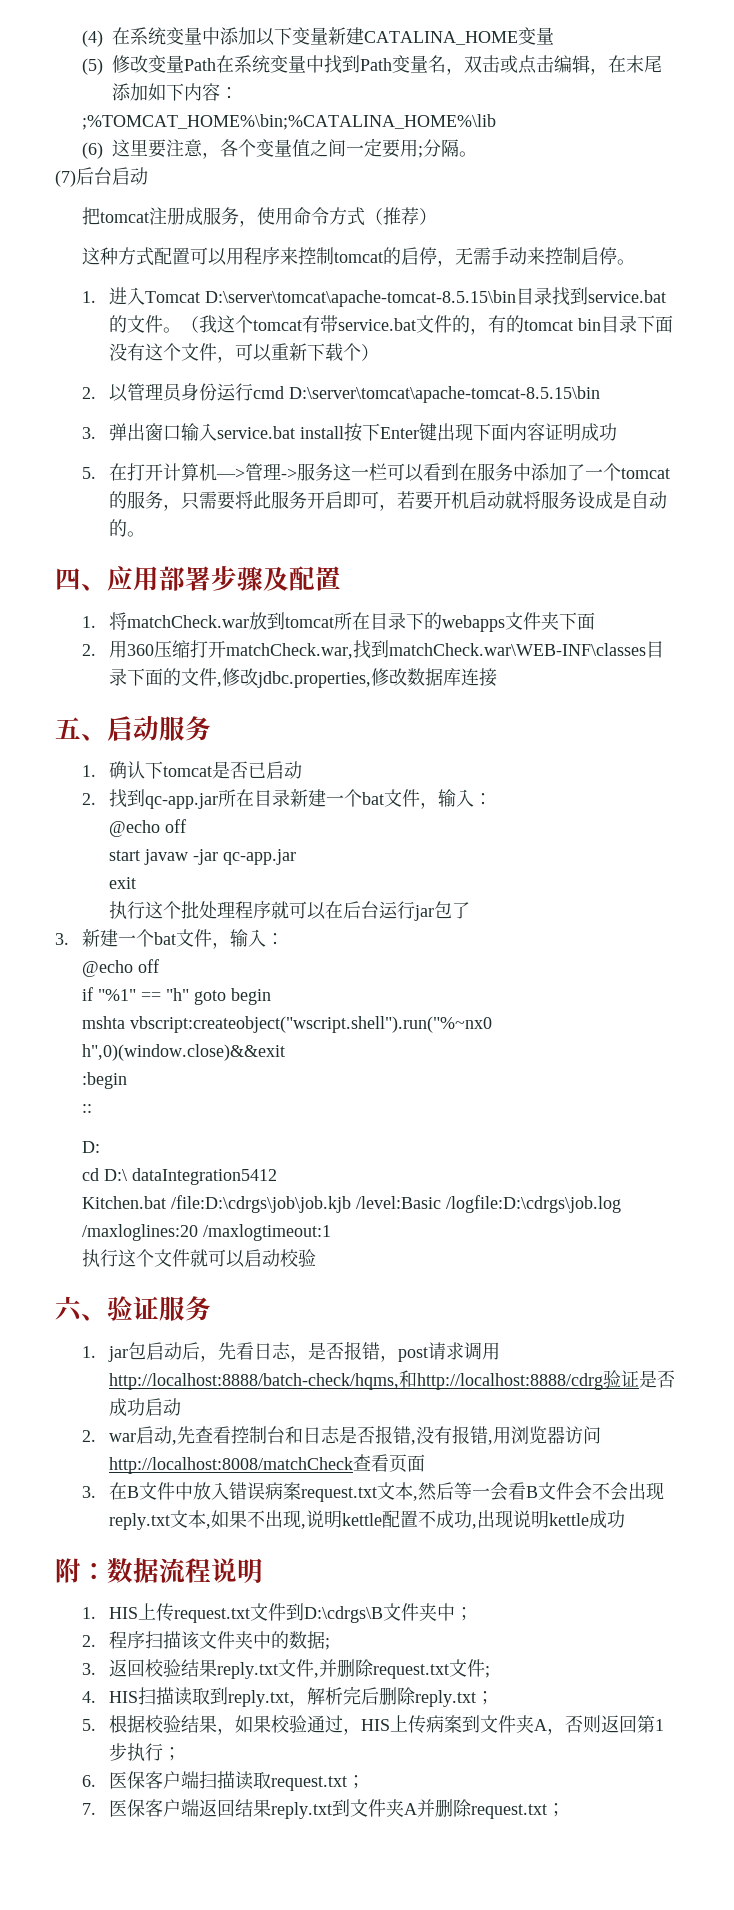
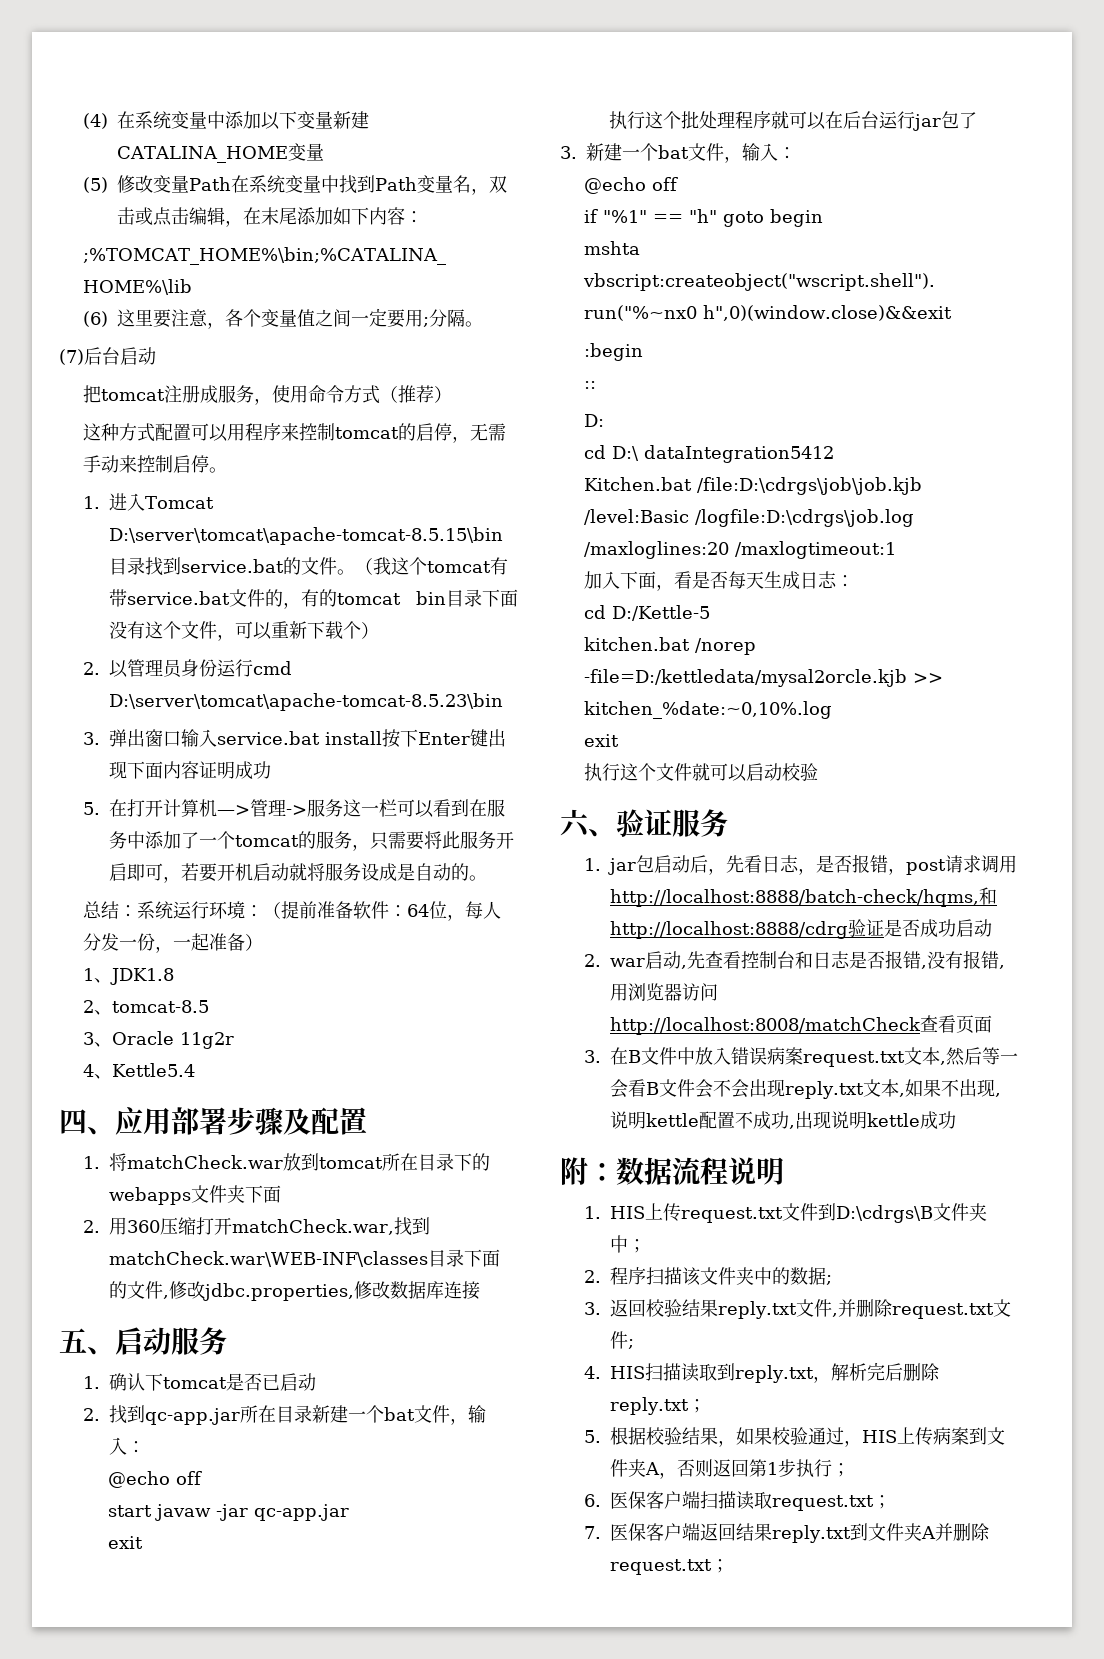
[288,386,600,403] D:\server\tomcat\apache-tomcat-8.5.15\bin -> [109,693,504,711] D:\server\tomcat\apache-tomcat-8.5.23\bin
(145, 534) none -> [83,901,502,921] [83,933,264,953] [83,968,175,985] [83,1000,210,1015] [83,1031,235,1049] [83,1063,196,1079] // 总结：系统运行环境：（提前准备软件：64位，每人分发一份，一起准备） // 1、JDK1.8 // 2、tomcat-8.5 // 3、Oracle 11g2r // 4、Kettle5.4
(331, 1232) none -> [584,571,855,591] [584,605,711,621] [584,637,757,655] [584,669,944,687] [584,701,833,719] [584,734,620,747] // 加入下面，看是否每天生成日志： // cd D:/Kettle-5 // kitchen.bat /norep -file=D:/kettledata/mysal2orcle.kjb >> kitchen_%date:~0,10%.log // exit

